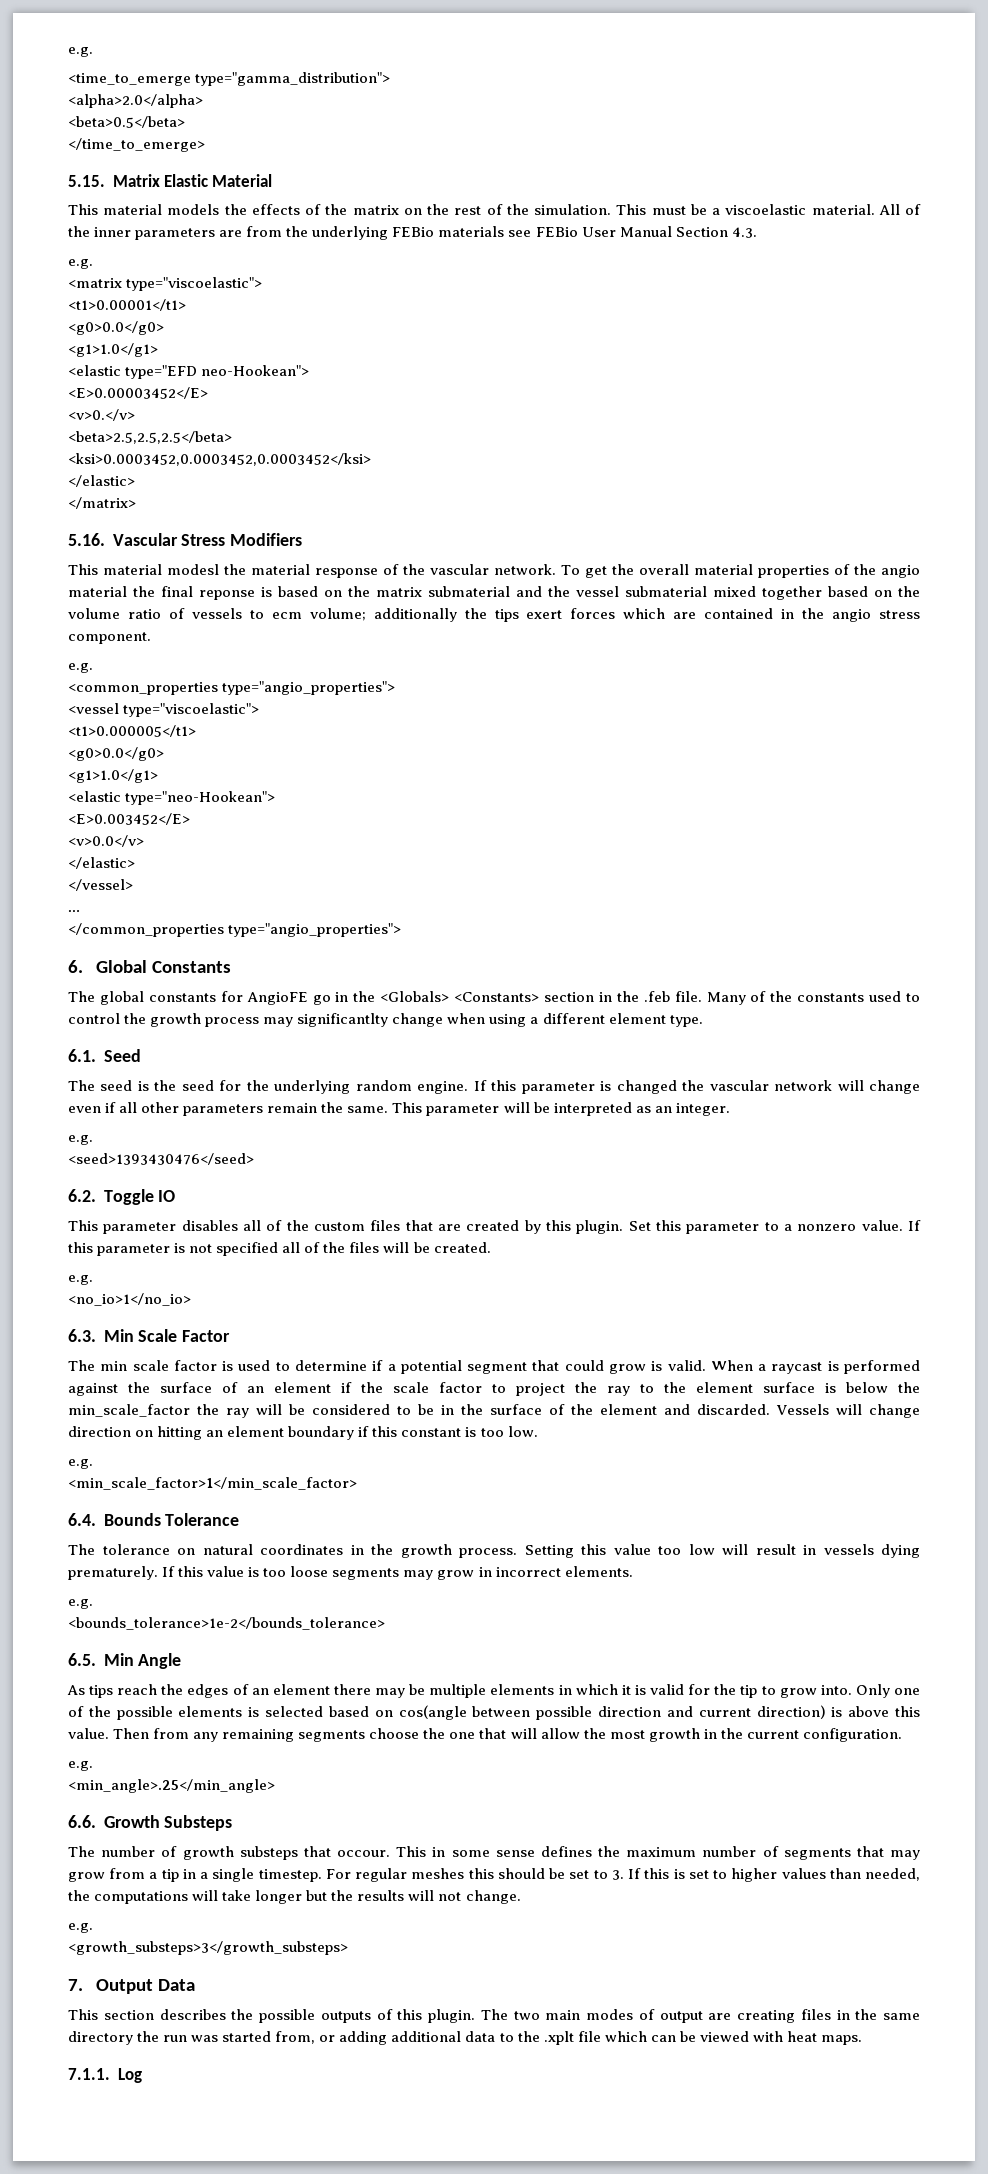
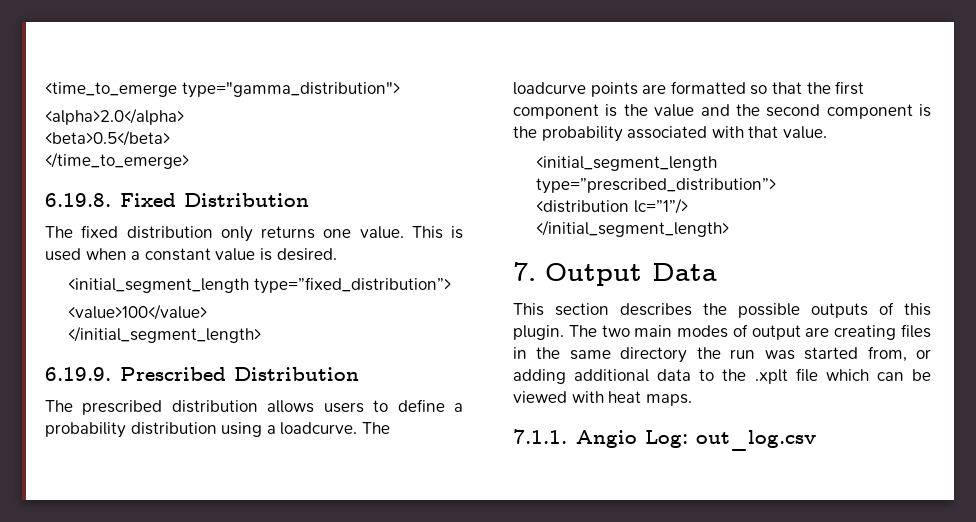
[68,47,93,57] e.g. // -> (45, 89) none
[68,174,273,187] [68,204,921,215] [68,226,757,240] [68,259,93,269] [68,277,263,291] [68,299,186,311] [68,321,164,335] [68,343,158,357] [68,365,310,379] [68,387,208,399] [68,409,135,421] [68,431,232,444] [68,453,371,466] [68,475,135,487] [68,497,136,509] [68,533,302,546] [68,564,920,578] [68,586,920,600] [68,608,921,622] [68,632,151,644] [68,663,93,673] [68,681,396,695] [68,703,260,717] [68,725,196,737] [68,747,164,761] [68,769,158,783] [68,791,276,805] [68,813,190,825] [68,835,144,847] [68,857,135,869] [68,879,133,891] [68,910,80,912] [68,923,402,937] [68,960,232,973] [68,991,920,1005] [68,1013,703,1027] [68,1049,141,1062] [68,1080,921,1094] [68,1102,730,1116] [68,1135,93,1145] [68,1153,254,1165] [68,1189,176,1205] [68,1220,922,1234] [68,1242,491,1256] [68,1275,93,1285] [68,1293,191,1306] [68,1329,230,1342] [68,1360,921,1374] [68,1382,920,1396] [68,1404,920,1418] [68,1426,538,1440] [68,1459,93,1469] [68,1477,357,1490] [68,1513,240,1526] [68,1544,920,1558] [68,1566,633,1580] [68,1599,93,1609] [68,1617,385,1630] [68,1653,182,1669] [67,1684,921,1698] [68,1705,921,1720] [68,1728,902,1742] [68,1761,93,1771] [68,1779,275,1793] [68,1815,233,1831] [68,1846,920,1860] [68,1868,921,1882] [68,1890,521,1904] [68,1923,93,1933] [68,1941,348,1955] 5.15. Matrix Elastic Material // This material models the effects of the matrix on the rest of the simulation. This must be a viscoelastic material. All of the inner parameters are from the underlying FEBio materials see FEBio User Manual Section 4.3. // e.g. // <matrix type="viscoelastic"> // <t1>0.00001</t1> // <g0>0.0</g0> // <g1>1.0</g1> // <elastic type="EFD neo-Hookean"> // <E>0.00003452</E> // <v>0.</v> // <beta>2.5,2.5,2.5</beta> // <ksi>0.0003452,0.0003452,0.0003452</ksi> // </elastic> // </matrix> // 5.16. Vascular Stress Modifiers // This material modesl the material response of the vascular network. To get the overall material properties of the angio material the final reponse is based on the matrix submaterial and the vessel submaterial mixed together based on the volume ratio of vessels to ecm volume; additionally the tips exert forces which are contained in the angio stress component. // e.g. // <common_properties type="angio_properties"> // <vessel type="viscoelastic"> // <t1>0.000005</t1> // <g0>0.0</g0> // <g1>1.0</g1> // <elastic type="neo-Hookean"> // <E>0.003452</E> // <v>0.0</v> // </elastic> // </vessel> // … // </common_properties type="angio_properties"> // 6. Global Constants // The global constants for AngioFE go in the <Globals> <Constants> section in the .feb file. Many of the constants used to control the growth process may significantlty change when using a different element type. // 6.1. Seed // The seed is the seed for the underlying random engine. If this parameter is changed the vascular network will change even if all other parameters remain the same. This parameter will be interpreted as an integer. // e.g. // <seed>1393430476</seed> // 6.2. Toggle IO // This parameter disables all of the custom files that are created by this plugin. Set this parameter to a nonzero value. If this parameter is not specified all of the files will be created. // e.g. // <no_io>1</no_io> // 6.3. Min Scale Factor // The min scale factor is used to determine if a potential segment that could grow is valid. When a raycast is performed against the surface of an element if the scale factor to project the ray to the element surface is below the min_scale_factor the ray will be considered to be in the surface of the element and discarded. Vessels will change direction on hitting an element boundary if this constant is too low. // e.g. // <min_scale_factor>1</min_scale_factor> // 6.4. Bounds Tolerance // The tolerance on natural coordinates in the growth process. Setting this value too low will result in vessels dying prematurely. If this value is too loose segments may grow in incorrect elements. // e.g. // <bounds_tolerance>1e-2</bounds_tolerance> // 6.5. Min Angle // As tips reach the edges of an element there may be multiple elements in which it is valid for the tip to grow into. Only one of the possible elements is selected based on cos(angle between possible direction and current direction) is above this value. Then from any remaining segments choose the one that will allow the most growth in the current configuration. // e.g. // <min_angle>.25</min_angle> // 6.6. Growth Substeps // The number of growth substeps that occour. This in some sense defines the maximum number of segments that may grow from a tip in a single timestep. For regular meshes this should be set to 3. If this is set to higher values than needed, the computations will take longer but the results will not change. // e.g. // <growth_substeps>3</growth_substeps> -> [45,193,309,207] [45,225,463,242] [45,248,337,261] [68,277,452,294] [68,304,208,320] [68,326,262,343] [45,367,359,381] [45,399,464,415] [45,422,390,438] [513,81,865,97] [513,104,931,119] [513,126,827,142] [536,156,718,171] [536,178,777,194] [536,198,689,214] [536,220,730,237] 6.19.8. Fixed Distribution // The fixed distribution only returns one value. This is used when a constant value is desired. // <initial_segment_length type=”fixed_distribution”> // <value>100</value> // </initial_segment_length> // 6.19.9. Prescribed Distribution // The prescribed distribution allows users to define a probability distribution using a loadcurve. The loadcurve points are formatted so that the first component is the value and the second component is the probability associated with that value. // <initial_segment_length type=”prescribed_distribution”> // <distribution lc=”1”/> // </initial_segment_length>
[117,2068,142,2083] Log -> [575,430,816,451] Angio Log: out_log.csv

